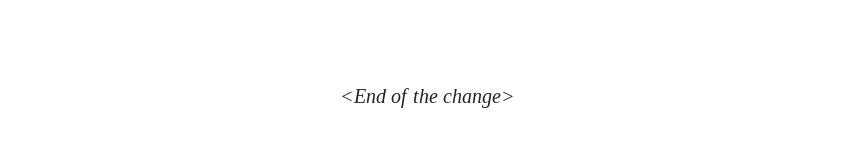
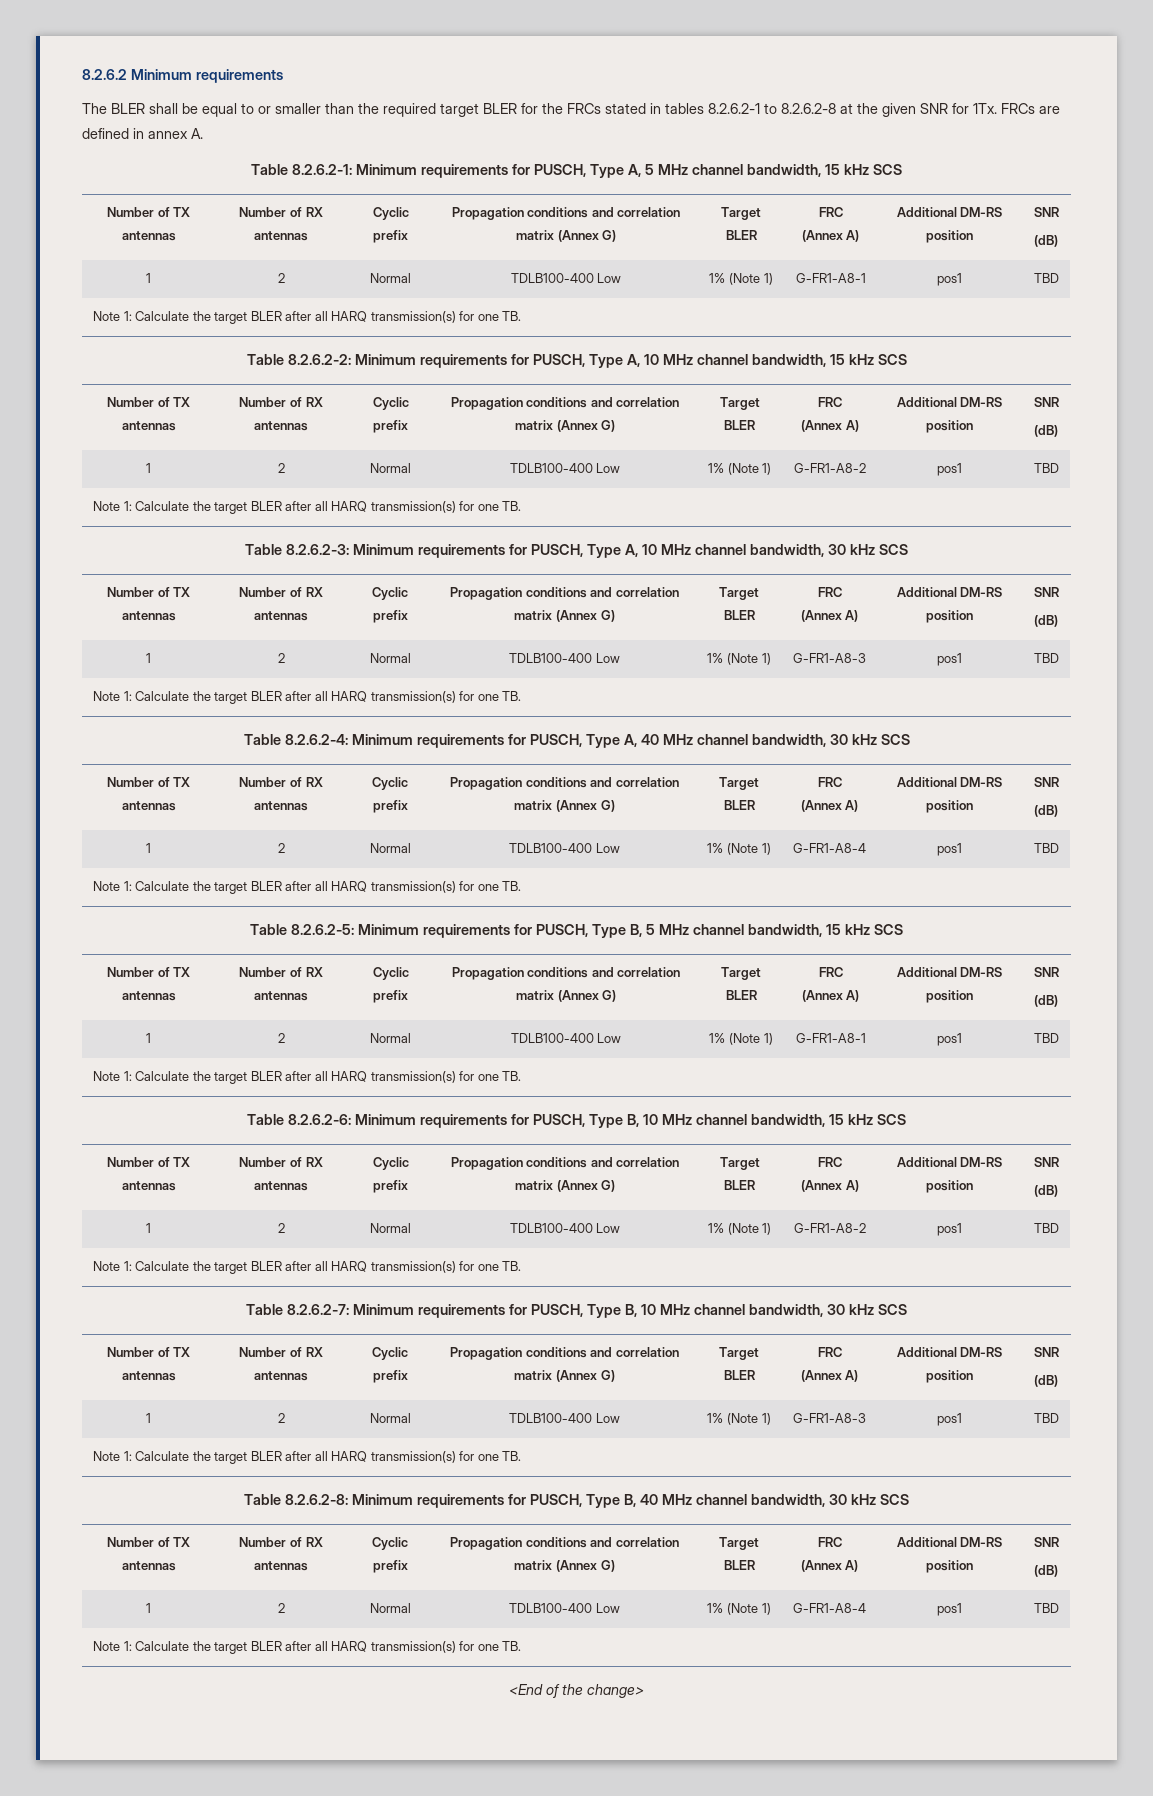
(339, 96) none -> [82,69,283,83] [82,103,1060,117] [82,128,203,139] [251,164,902,178] [106,207,191,217] [121,231,176,241] [239,207,323,217] [254,231,308,241] [372,207,409,220] [373,230,408,243] [451,207,681,220] [515,230,617,242] [721,207,761,220] [725,230,758,240] [818,207,843,217] [801,230,860,242] [896,207,1003,217] [926,230,973,243] [1033,207,1060,217] [1034,235,1058,247] [146,273,151,283] [277,273,285,283] [370,273,411,283] [510,273,622,283] [709,273,773,285] [795,273,866,283] [937,273,962,286] [1033,273,1059,283] [93,311,522,324] [246,354,907,368] [106,397,191,407] [121,421,176,431] [239,397,323,407] [254,421,308,431] [372,397,409,410] [373,420,408,433] [450,397,680,410] [514,420,616,432] [719,397,760,410] [724,420,756,430] [818,397,842,407] [801,420,859,432] [896,397,1003,407] [926,420,973,433] [1033,397,1060,407] [1034,425,1058,437] [146,463,151,473] [277,463,285,473] [370,463,411,473] [509,463,621,473] [707,463,772,475] [794,463,866,473] [937,463,962,476] [1033,463,1059,473] [93,501,522,514] [245,544,908,558] [106,587,191,597] [121,611,176,621] [239,587,323,597] [254,611,308,621] [372,587,408,600] [372,610,408,623] [450,587,679,600] [514,610,615,622] [719,587,759,600] [723,610,756,620] [817,587,842,597] [800,610,859,622] [896,587,1003,597] [926,610,973,623] [1033,587,1060,597] [1034,615,1058,627] [146,653,151,663] [277,653,285,663] [369,653,411,663] [509,653,620,663] [707,653,771,665] [793,653,866,663] [937,653,962,666] [1033,653,1059,663] [93,691,522,704] [243,734,910,748] [106,777,191,787] [121,801,176,811] [239,777,323,787] [254,801,308,811] [372,777,408,790] [372,800,408,813] [450,777,679,790] [514,800,615,812] [719,777,759,790] [723,800,756,810] [817,777,842,787] [800,800,859,812] [896,777,1003,787] [926,800,973,813] [1033,777,1060,787] [1034,805,1058,817] [146,843,151,853] [277,843,285,853] [369,843,411,853] [509,843,620,853] [707,843,771,855] [793,843,866,853] [937,843,962,856] [1033,843,1059,853] [93,881,522,894] [250,924,903,938] [106,967,191,977] [121,991,176,1001] [239,967,323,977] [254,991,308,1001] [372,967,409,980] [373,990,408,1003] [451,967,681,980] [515,990,617,1002] [721,967,761,980] [725,990,758,1000] [818,967,843,977] [801,990,860,1002] [896,967,1003,977] [926,990,973,1003] [1033,967,1060,977] [1034,995,1058,1007] [146,1033,151,1043] [277,1033,285,1043] [370,1033,411,1043] [510,1033,622,1043] [709,1033,773,1045] [795,1033,866,1043] [937,1033,962,1046] [1033,1033,1059,1043] [93,1071,522,1084] [247,1114,906,1128] [106,1157,191,1167] [121,1181,176,1191] [239,1157,323,1167] [254,1181,308,1191] [372,1157,409,1170] [373,1180,408,1193] [450,1157,680,1170] [514,1180,616,1192] [719,1157,760,1170] [724,1180,756,1190] [818,1157,842,1167] [801,1180,859,1192] [896,1157,1003,1167] [926,1180,973,1193] [1033,1157,1060,1167] [1034,1185,1058,1197] [146,1223,151,1233] [277,1223,285,1233] [370,1223,411,1233] [509,1223,621,1233] [707,1223,772,1235] [794,1223,866,1233] [937,1223,962,1236] [1033,1223,1059,1233] [93,1261,522,1274] [246,1304,907,1318] [106,1347,191,1357] [121,1371,176,1381] [239,1347,323,1357] [254,1371,308,1381] [372,1347,408,1360] [372,1370,408,1383] [450,1347,679,1360] [514,1370,615,1382] [719,1347,759,1360] [723,1370,756,1380] [817,1347,842,1357] [800,1370,859,1382] [896,1347,1003,1357] [926,1370,973,1383] [1033,1347,1060,1357] [1034,1375,1058,1387] [146,1413,151,1423] [277,1413,285,1423] [369,1413,411,1423] [509,1413,620,1423] [707,1413,771,1425] [793,1413,866,1423] [937,1413,962,1426] [1033,1413,1059,1423] [93,1451,522,1464] [244,1494,909,1508] [106,1537,191,1547] [121,1561,176,1571] [239,1537,323,1547] [254,1561,308,1571] [372,1537,408,1550] [372,1560,408,1573] [450,1537,679,1550] [514,1560,615,1572] [719,1537,759,1550] [723,1560,756,1570] [817,1537,842,1547] [800,1560,859,1572] [896,1537,1003,1547] [926,1560,973,1573] [1033,1537,1060,1547] [1034,1565,1058,1577] [146,1603,151,1613] [277,1603,285,1613] [369,1603,411,1613] [509,1603,620,1613] [707,1603,771,1615] [793,1603,866,1613] [937,1603,962,1616] [1033,1603,1059,1613] [93,1641,522,1654] 8.2.6.2 Minimum requirements // The BLER shall be equal to or smaller than the required target BLER for the FRCs stated in tables 8.2.6.2-1 to 8.2.6.2-8 at the given SNR for 1Tx. FRCs are defined in annex A. // Table 8.2.6.2-1: Minimum requirements for PUSCH, Type A, 5 MHz channel bandwidth, 15 kHz SCS // Number of TX antennas | Number of RX antennas | Cyclic prefix | Propagation conditions and correlation matrix (Annex G) | Target BLER | FRC // (Annex A) | Additional DM-RS position | SNR // (dB) // 1 | 2 | Normal | TDLB100-400 Low | 1% (Note 1) | G-FR1-A8-1 | pos1 | TBD // Note 1: Calculate the target BLER after all HARQ transmission(s) for one TB. // Table 8.2.6.2-2: Minimum requirements for PUSCH, Type A, 10 MHz channel bandwidth, 15 kHz SCS // Number of TX antennas | Number of RX antennas | Cyclic prefix | Propagation conditions and correlation matrix (Annex G) | Target BLER | FRC // (Annex A) | Additional DM-RS position | SNR // (dB) // 1 | 2 | Normal | TDLB100-400 Low | 1% (Note 1) | G-FR1-A8-2 | pos1 | TBD // Note 1: Calculate the target BLER after all HARQ transmission(s) for one TB. // Table 8.2.6.2-3: Minimum requirements for PUSCH, Type A, 10 MHz channel bandwidth, 30 kHz SCS // Number of TX antennas | Number of RX antennas | Cyclic prefix | Propagation conditions and correlation matrix (Annex G) | Target BLER | FRC // (Annex A) | Additional DM-RS position | SNR // (dB) // 1 | 2 | Normal | TDLB100-400 Low | 1% (Note 1) | G-FR1-A8-3 | pos1 | TBD // Note 1: Calculate the target BLER after all HARQ transmission(s) for one TB. // Table 8.2.6.2-4: Minimum requirements for PUSCH, Type A, 40 MHz channel bandwidth, 30 kHz SCS // Number of TX antennas | Number of RX antennas | Cyclic prefix | Propagation conditions and correlation matrix (Annex G) | Target BLER | FRC // (Annex A) | Additional DM-RS position | SNR // (dB) // 1 | 2 | Normal | TDLB100-400 Low | 1% (Note 1) | G-FR1-A8-4 | pos1 | TBD // Note 1: Calculate the target BLER after all HARQ transmission(s) for one TB. // Table 8.2.6.2-5: Minimum requirements for PUSCH, Type B, 5 MHz channel bandwidth, 15 kHz SCS // Number of TX antennas | Number of RX antennas | Cyclic prefix | Propagation conditions and correlation matrix (Annex G) | Target BLER | FRC // (Annex A) | Additional DM-RS position | SNR // (dB) // 1 | 2 | Normal | TDLB100-400 Low | 1% (Note 1) | G-FR1-A8-1 | pos1 | TBD // Note 1: Calculate the target BLER after all HARQ transmission(s) for one TB. // Table 8.2.6.2-6: Minimum requirements for PUSCH, Type B, 10 MHz channel bandwidth, 15 kHz SCS // Number of TX antennas | Number of RX antennas | Cyclic prefix | Propagation conditions and correlation matrix (Annex G) | Target BLER | FRC // (Annex A) | Additional DM-RS position | SNR // (dB) // 1 | 2 | Normal | TDLB100-400 Low | 1% (Note 1) | G-FR1-A8-2 | pos1 | TBD // Note 1: Calculate the target BLER after all HARQ transmission(s) for one TB. // Table 8.2.6.2-7: Minimum requirements for PUSCH, Type B, 10 MHz channel bandwidth, 30 kHz SCS // Number of TX antennas | Number of RX antennas | Cyclic prefix | Propagation conditions and correlation matrix (Annex G) | Target BLER | FRC // (Annex A) | Additional DM-RS position | SNR // (dB) // 1 | 2 | Normal | TDLB100-400 Low | 1% (Note 1) | G-FR1-A8-3 | pos1 | TBD // Note 1: Calculate the target BLER after all HARQ transmission(s) for one TB. // Table 8.2.6.2-8: Minimum requirements for PUSCH, Type B, 40 MHz channel bandwidth, 30 kHz SCS // Number of TX antennas | Number of RX antennas | Cyclic prefix | Propagation conditions and correlation matrix (Annex G) | Target BLER | FRC // (Annex A) | Additional DM-RS position | SNR // (dB) // 1 | 2 | Normal | TDLB100-400 Low | 1% (Note 1) | G-FR1-A8-4 | pos1 | TBD // Note 1: Calculate the target BLER after all HARQ transmission(s) for one TB. //

